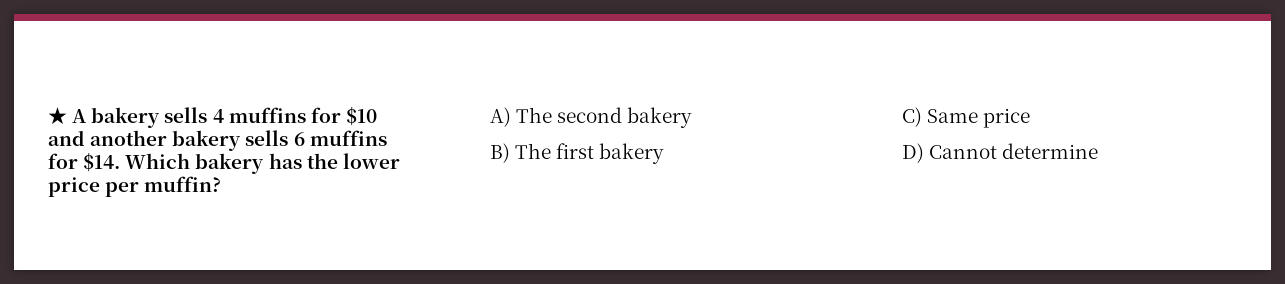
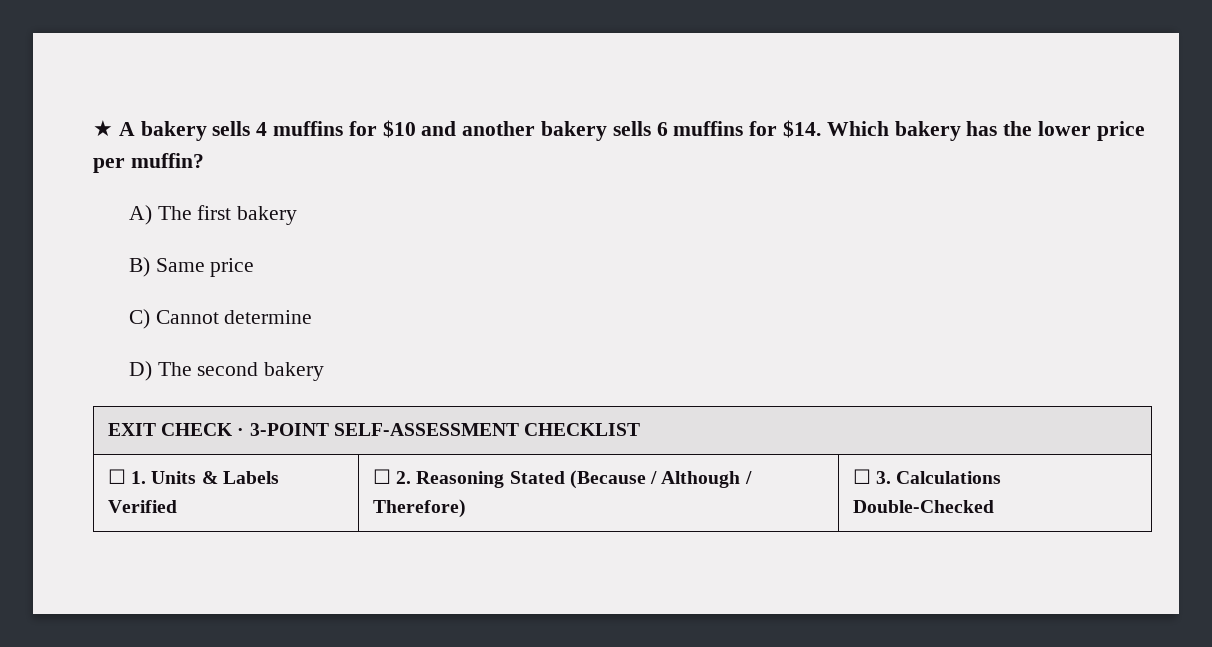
[557,107,623,123] second -> [197,205,232,220] first
[515,143,665,164] [901,107,922,127] The first bakery // C) -> (150, 267) none
[901,143,924,163] D) -> [128,309,150,329] C)
(1099, 151) none -> [128,361,325,381] [107,423,641,436] [107,469,279,484] [107,500,177,513] [372,469,752,489] [372,499,466,518] [852,469,1002,484] [852,500,994,513] // D) The second bakery // EXIT CHECK · 3-POINT SELF-ASSESSMENT CHECKLIST // ☐ 1. Units & Labels Verified | ☐ 2. Reasoning Stated (Because / Although / Therefore) | ☐ 3. Calculations Double-Checked

